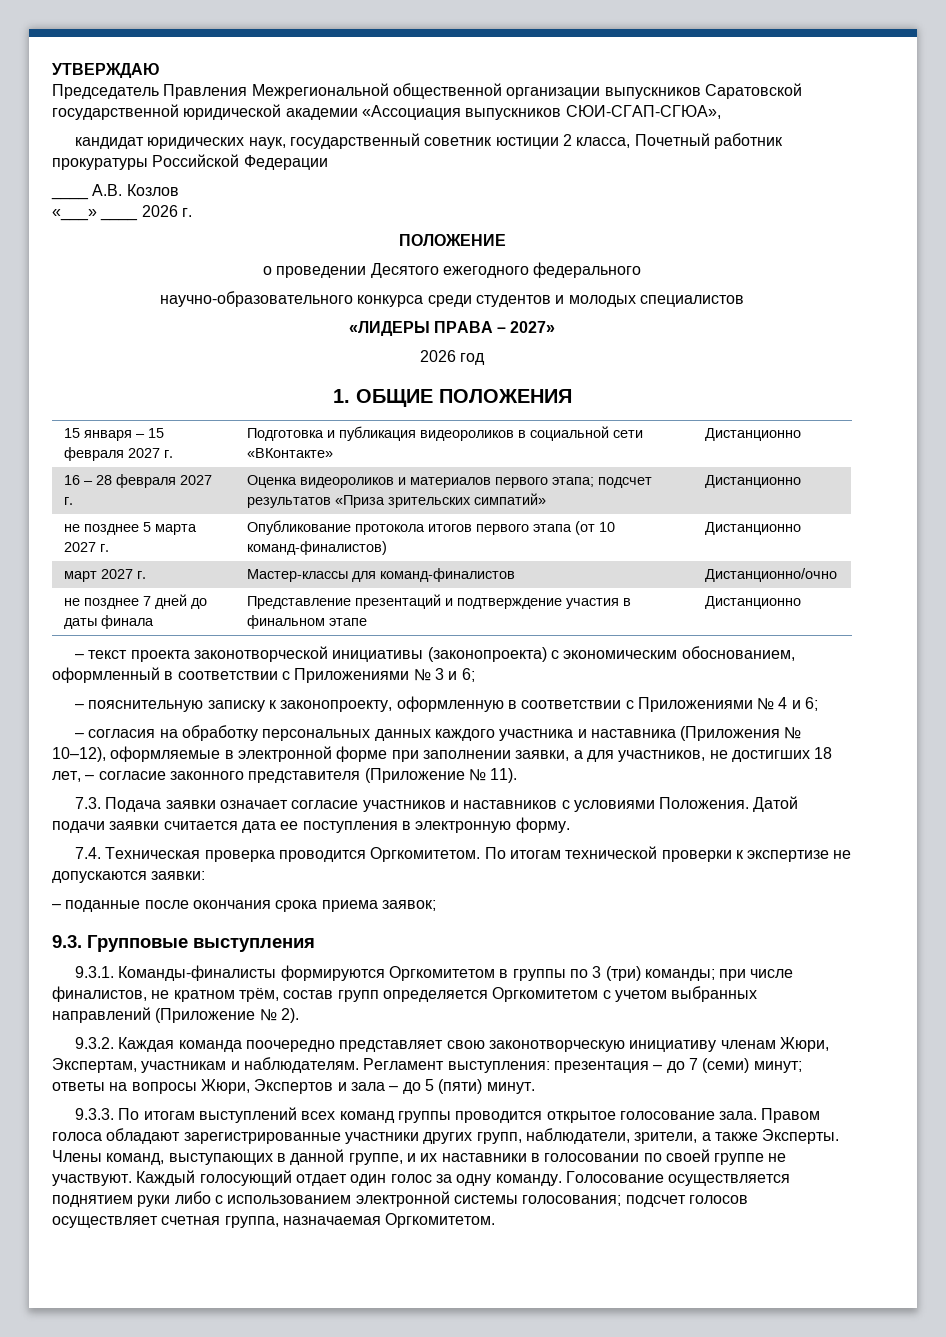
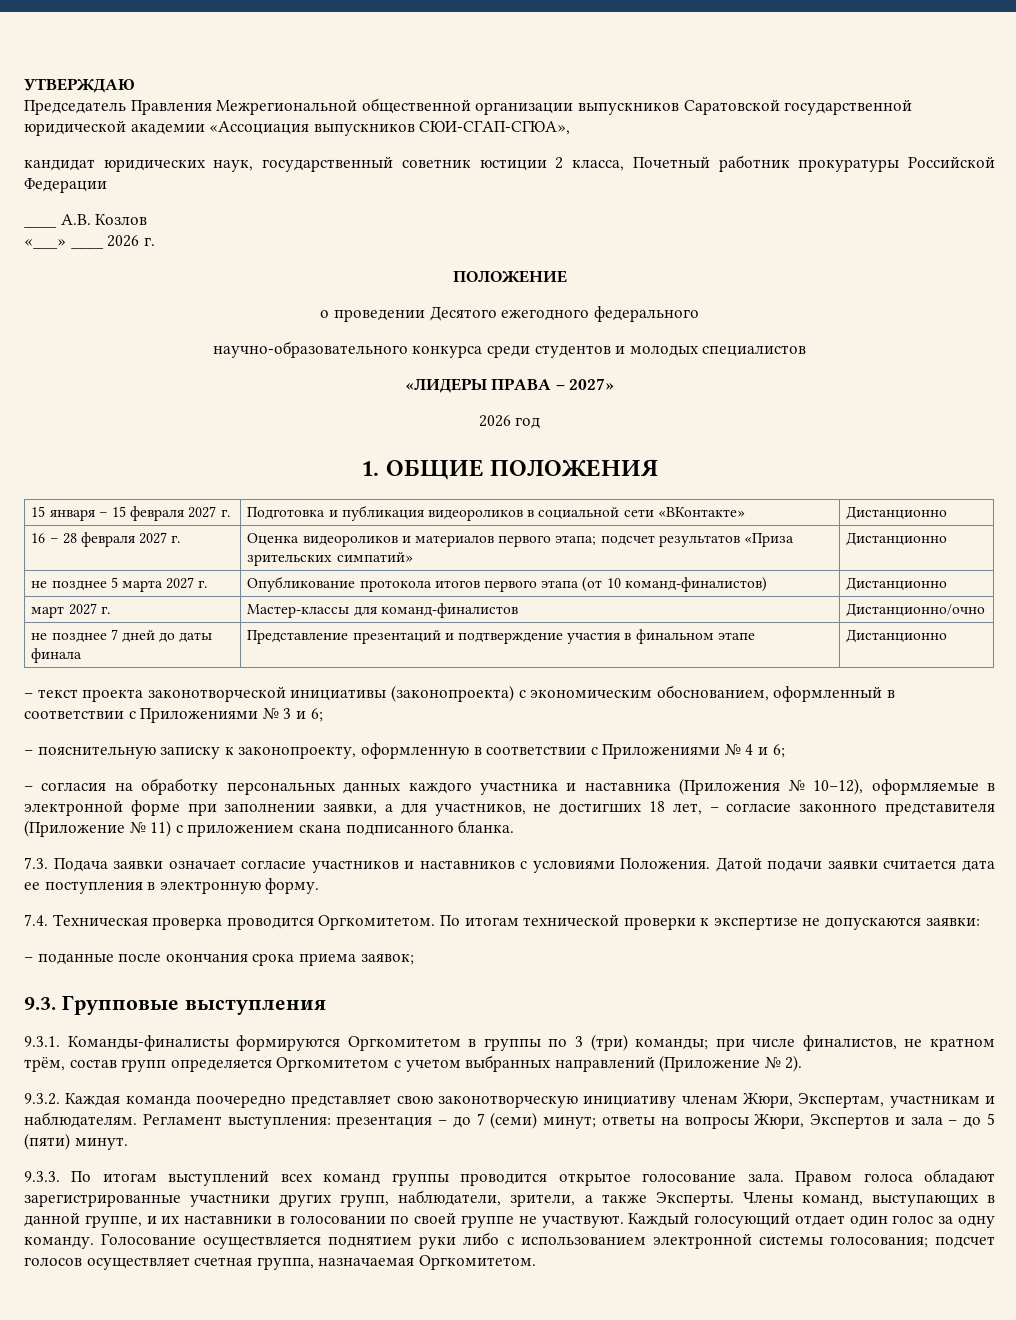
[490,768,518,783] 11). -> [150,820,515,837] 11) с приложением скана подписанного бланка.

